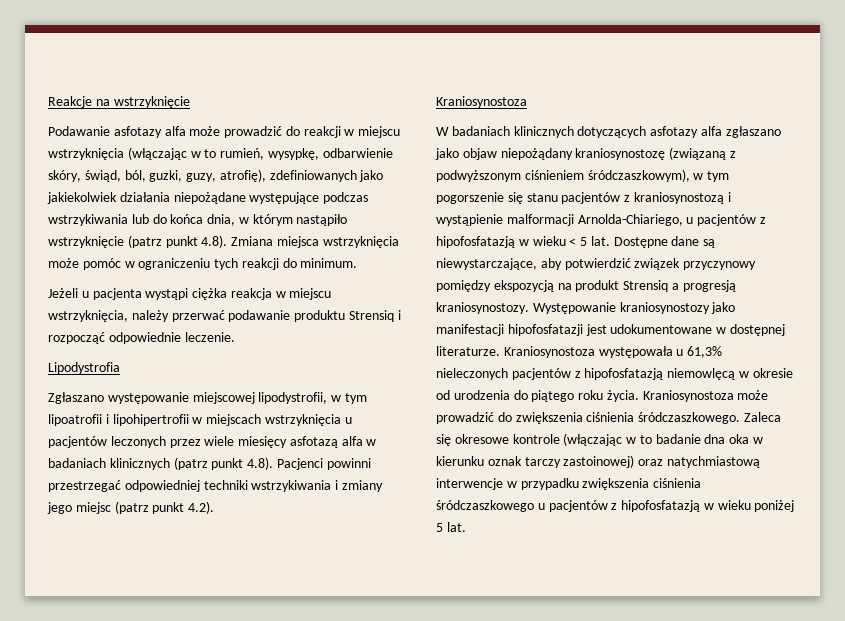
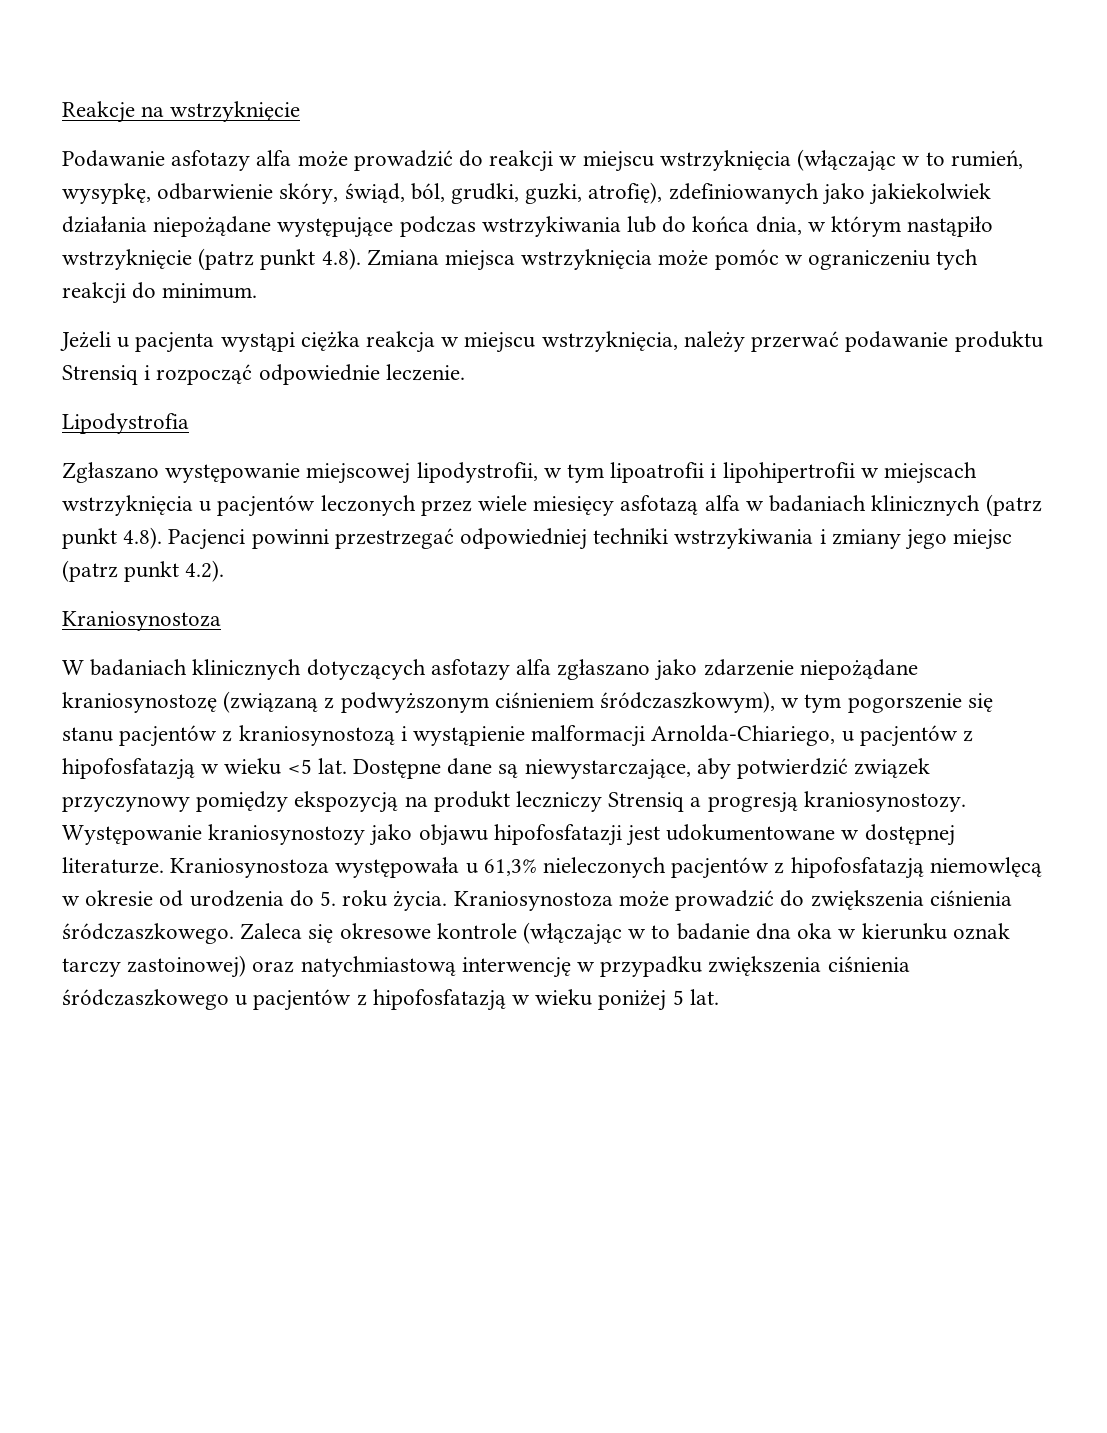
[149,170,217,182] guzki, guzy, -> [451,183,583,204] grudki, guzki,
[462,148,573,160] objaw niepożądany -> [703,659,918,680] zdarzenie niepożądane
[569,237,588,246] < 5 -> [287,759,312,774] <5
(620, 286) none -> [516,791,603,812] leczniczy
[436,324,504,336] manifestacji -> [418,824,488,846] objawu
[531,390,575,402] piątego -> [320,891,337,906] 5.
[436,478,503,490] interwencje -> [461,957,571,978] interwencję

